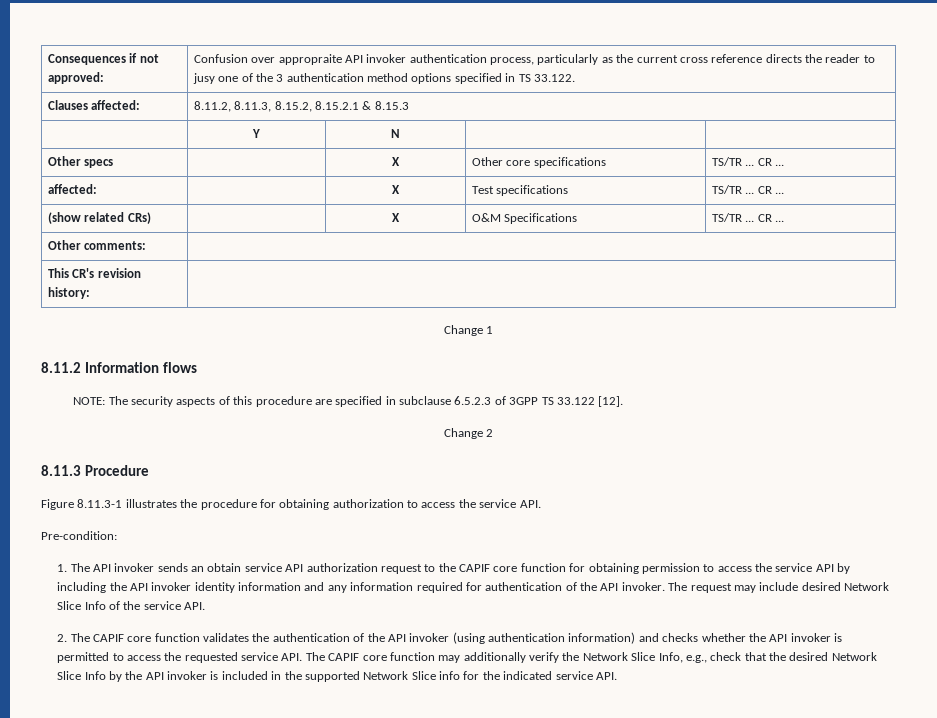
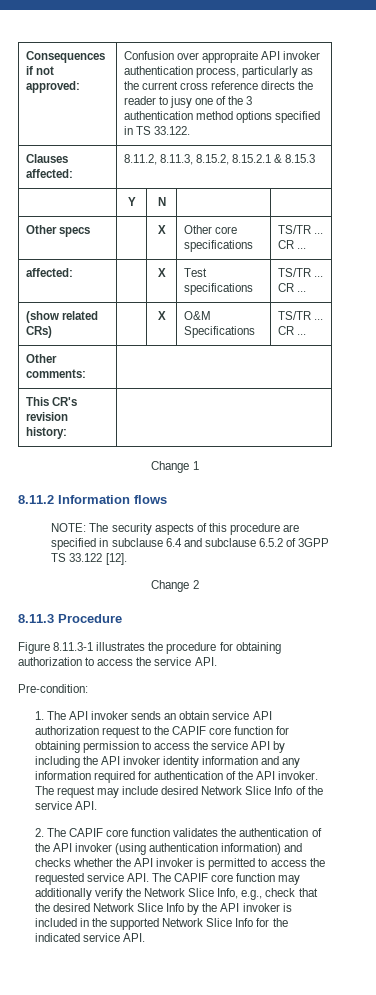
[454,396,492,405] 6.5.2.3 -> [165,538,283,547] 6.4 and subclause 6.5.2
[439,671,461,680] info -> [235,918,254,927] Info

